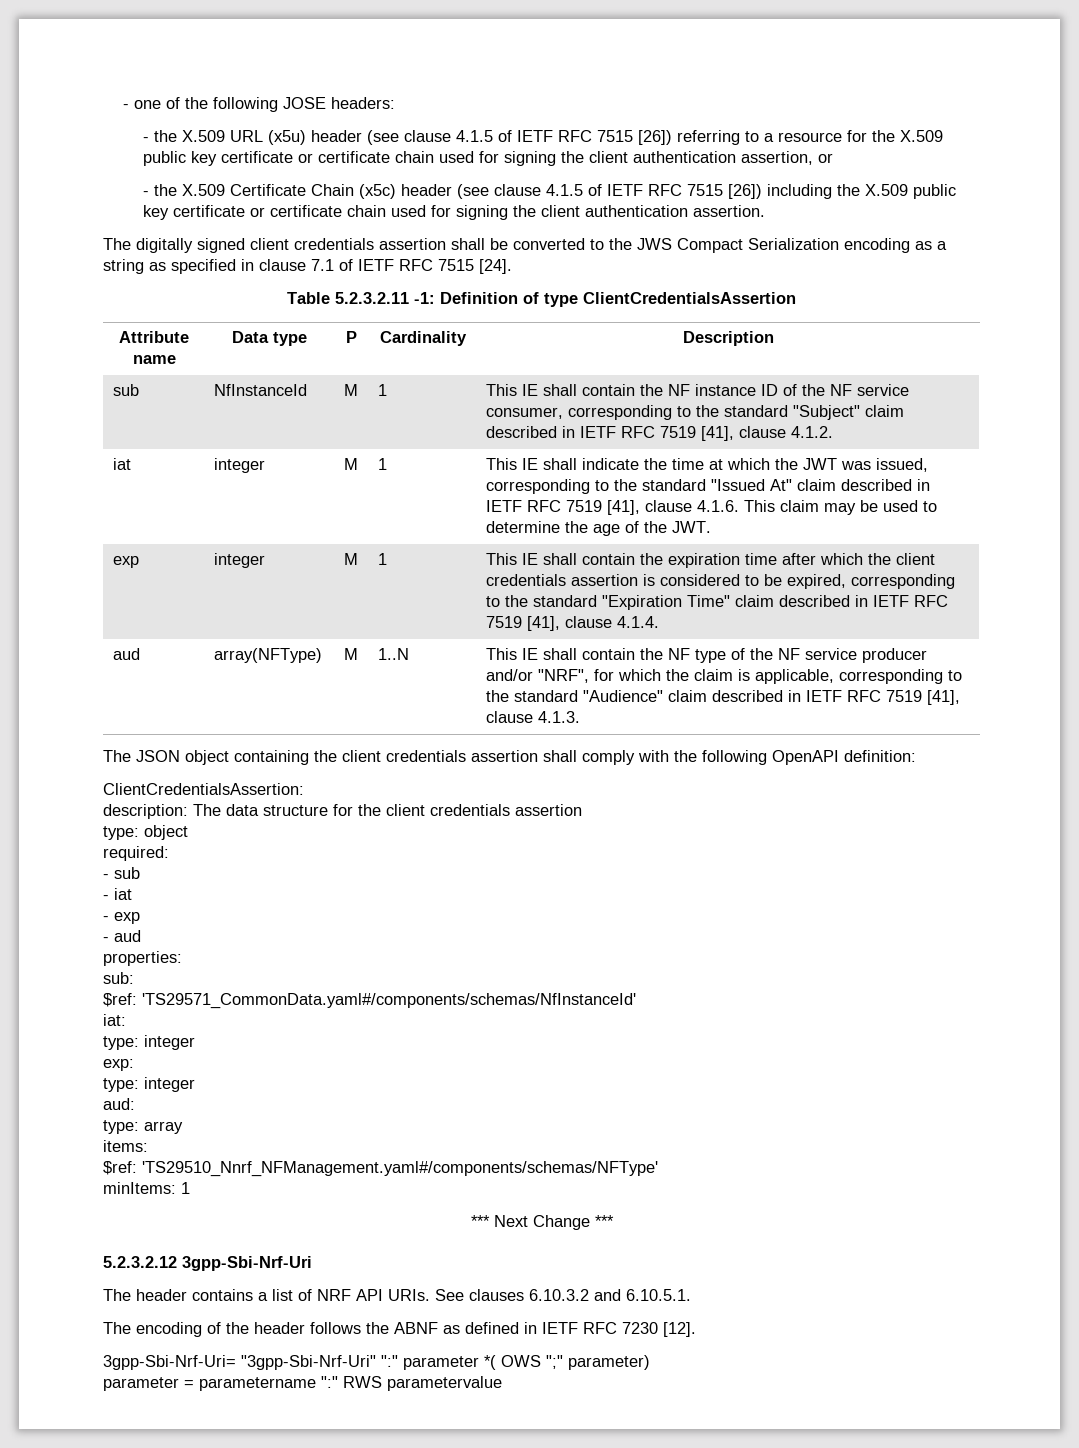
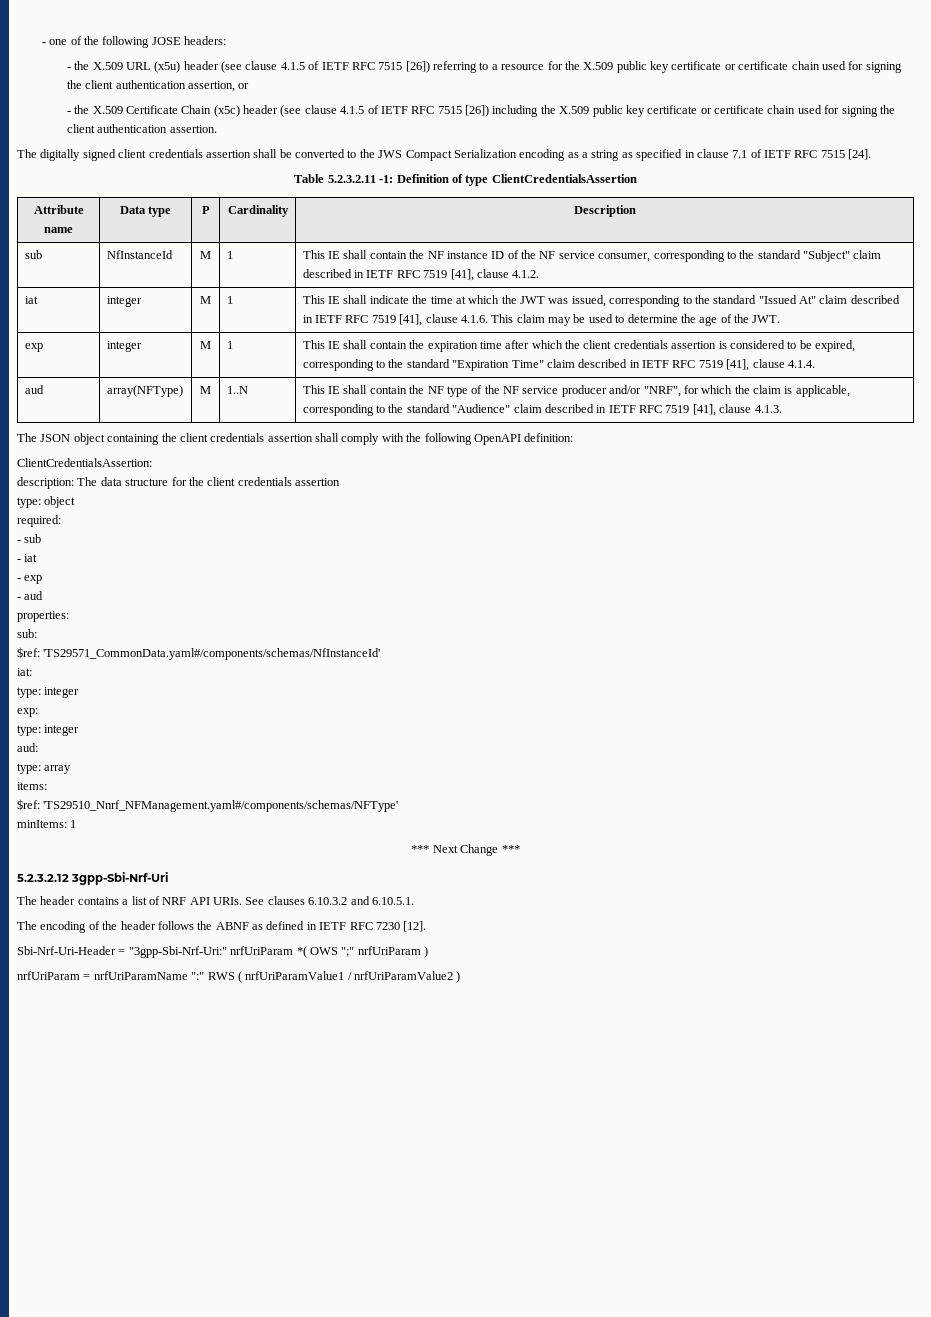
[103,1355,650,1370] [103,1376,502,1391] 3gpp-Sbi-Nrf-Uri= "3gpp-Sbi-Nrf-Uri" ":" parameter *( OWS ";" parameter) // parameter = parametername ":" RWS parametervalue -> [17,946,428,958] [17,971,461,983] Sbi-Nrf-Uri-Header = "3gpp-Sbi-Nrf-Uri:" nrfUriParam *( OWS ";" nrfUriParam ) // nrfUriParam = nrfUriParamName ":" RWS ( nrfUriParamValue1 / nrfUriParamValue2 )

